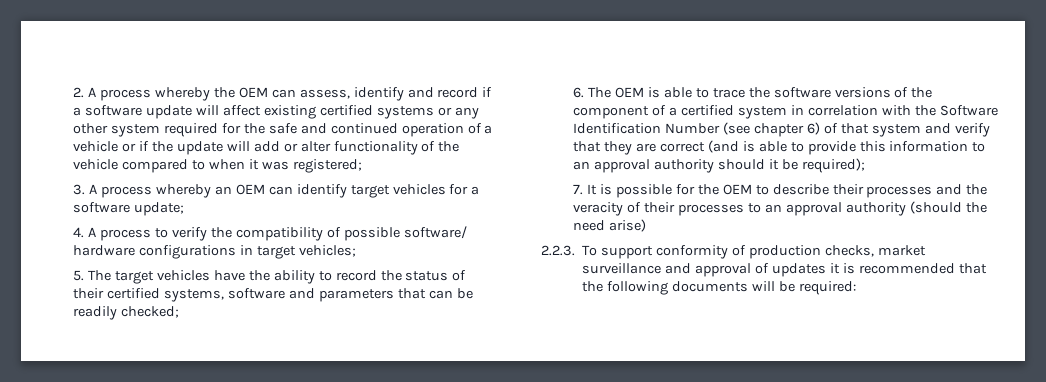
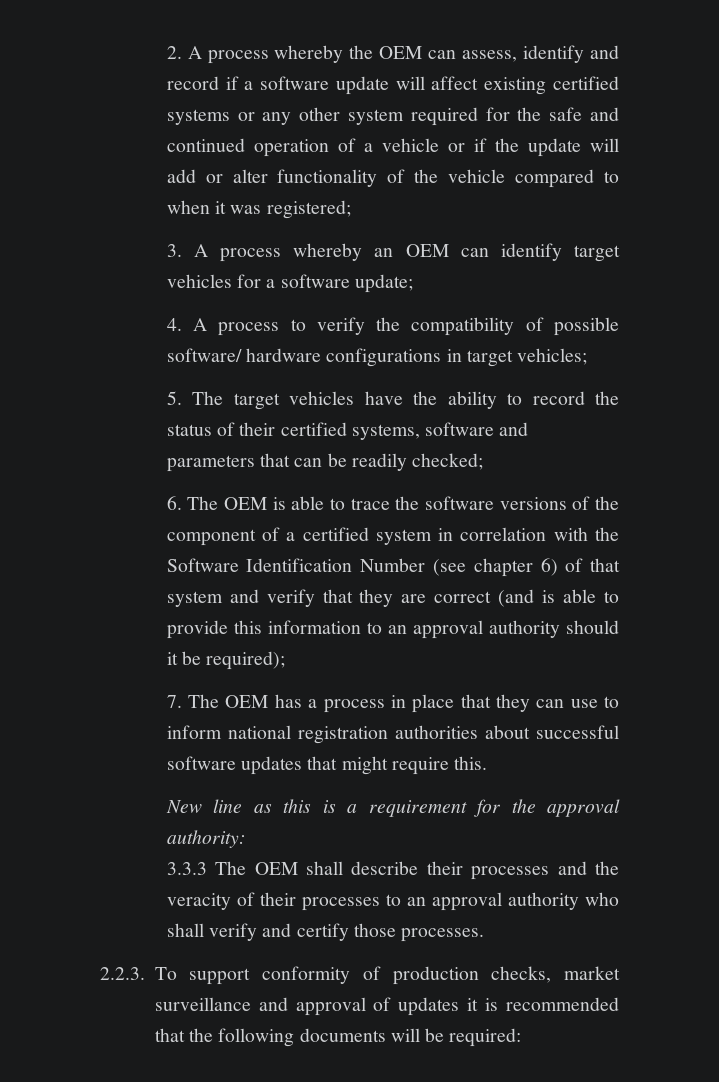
[587,184,769,198] It is possible for the OEM to -> [188,694,619,713] [166,725,619,744] [166,756,488,775] [165,799,620,817] [166,830,246,848] [166,861,343,875] The OEM has a process in place that they can use to inform national registration authorities about successful software updates that might require this. // New line as this is a requirement for the approval authority: // 3.3.3 The OEM shall
[909,201,987,214] [573,219,647,232] (should the need arise) -> [585,892,620,906] [166,923,485,942] who shall verify and certify those processes.

